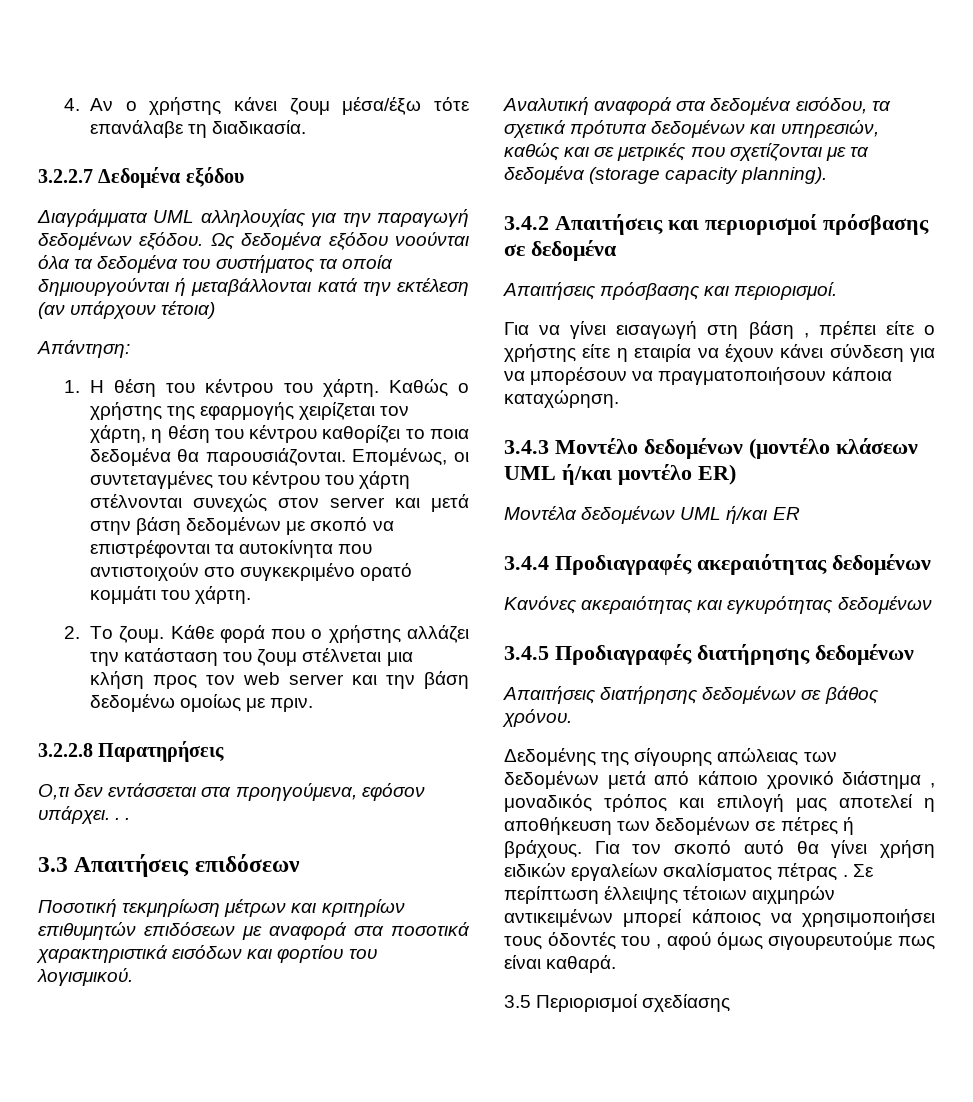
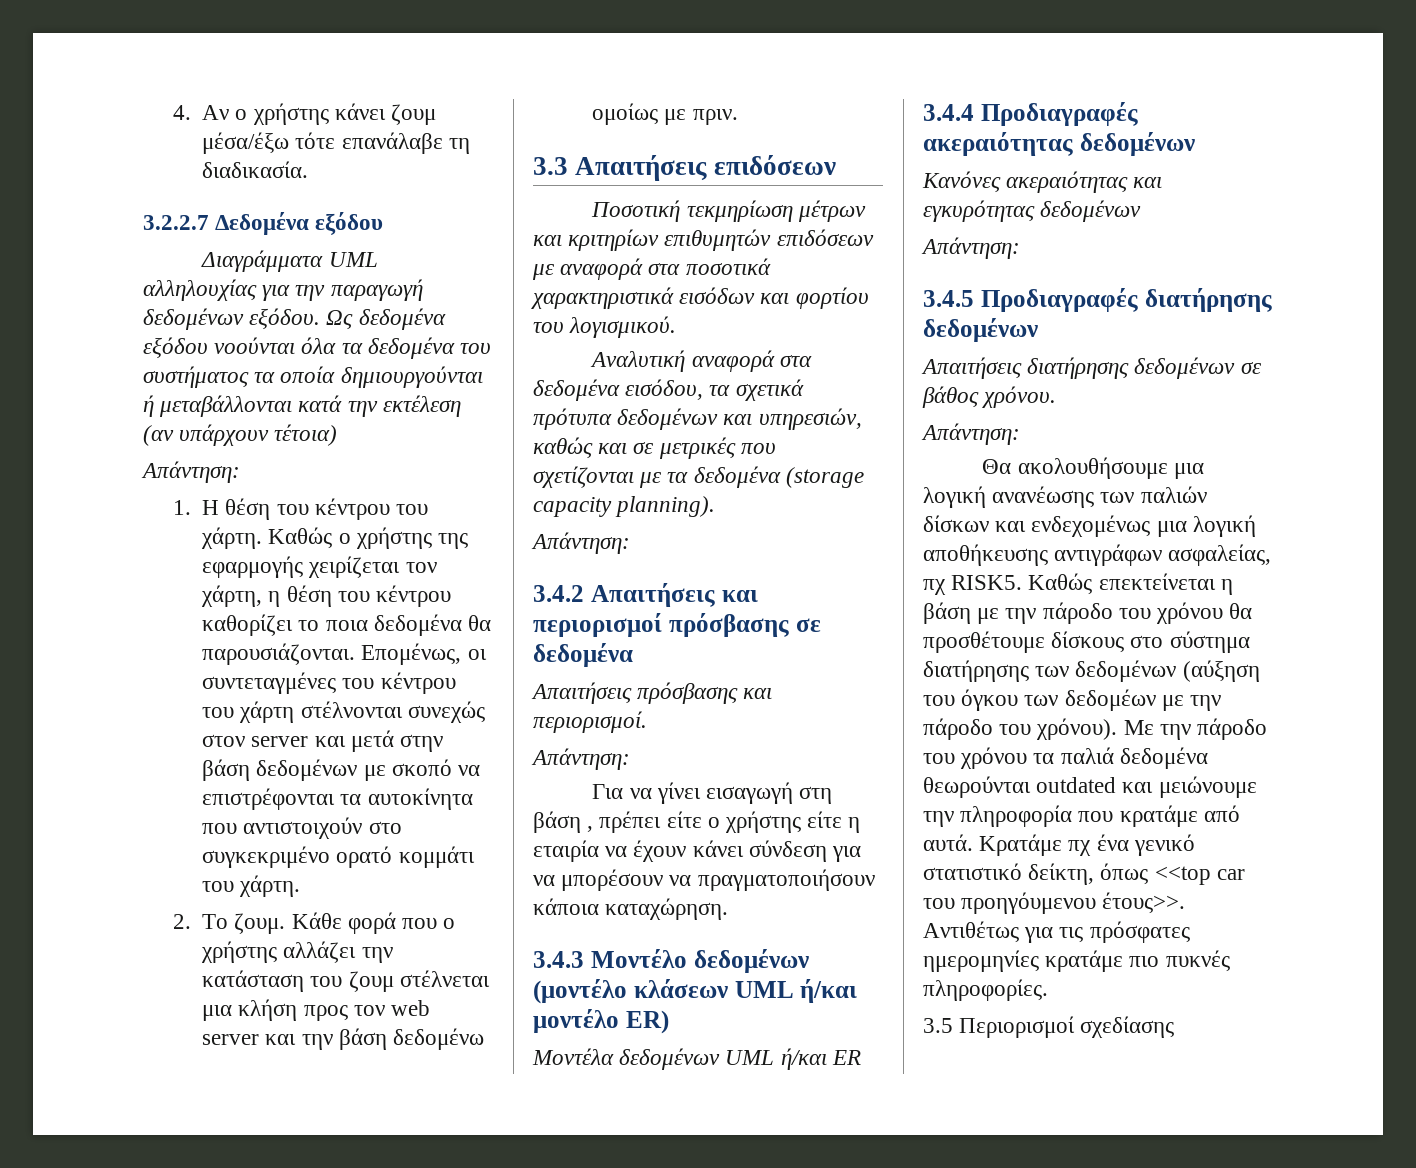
[38,741,225,762] [38,783,425,801] [38,806,131,824] // 3.2.2.8 Παρατηρήσεις // Ο,τι δεν εντάσσεται στα προηγούμενα, εφόσον υπάρχει. . . -> (738, 117) none
(828, 175) none -> [531,532,630,554] // Απάντηση:
(838, 291) none -> [531,748,630,770] // Απάντηση:
(932, 605) none -> [921,237,1020,259] // Απάντηση:
[504,748,837,766] [504,771,936,789] [504,794,936,812] [504,817,854,835] [504,840,935,858] [504,863,874,881] [504,886,836,904] [504,909,935,927] [504,932,935,950] [504,955,617,973] Δεδομένης της σίγουρης απώλειας των δεδομένων μετά από κάποιο χρονικό διάστημα , μοναδικός τρόπος και επιλογή μας αποτελεί η αποθήκευση των δεδομένων σε πέτρες ή βράχους. Για τον σκοπό αυτό θα γίνει χρήση ειδικών εργαλείων σκαλίσματος πέτρας . Σε περίπτωση έλλειψης τέτοιων αιχμηρών αντικειμένων μπορεί κάποιος να χρησιμοποιήσει τους όδοντές του , αφού όμως σιγουρευτούμε πως είναι καθαρά. -> [921,423,1020,445] [982,457,1204,479] [923,486,1207,508] [923,515,1256,537] [923,544,1272,566] [923,573,1233,595] [923,602,1253,624] [923,631,1250,653] [923,660,1260,682] [923,689,1222,711] [923,718,1268,740] [923,747,1208,769] [923,776,1257,798] [923,805,1240,827] [923,834,1195,856] [923,863,1245,885] [923,892,1186,914] [923,921,1190,943] [923,950,1230,972] [923,979,1048,1001] Απάντηση: // Θα ακολουθήσουμε μια λογική ανανέωσης των παλιών δίσκων και ενδεχομένως μια λογική αποθήκευσης αντιγράφων ασφαλείας, πχ RISK5. Καθώς επεκτείνεται η βάση με την πάροδο του χρόνου θα προσθέτουμε δίσκους στο σύστημα διατήρησης των δεδομένων (αύξηση του όγκου των δεδομέων με την πάροδο του χρόνου). Με την πάροδο του χρόνου τα παλιά δεδομένα θεωρούνται outdated και μειώνουμε την πληροφορία που κρατάμε από αυτά. Κρατάμε πχ ένα γενικό στατιστικό δείκτη, όπως <<top car του προηγόυμενου έτους>>. Αντιθέτως για τις πρόσφατες ημερομηνίες κρατάμε πιο πυκνές πληροφορίες.

